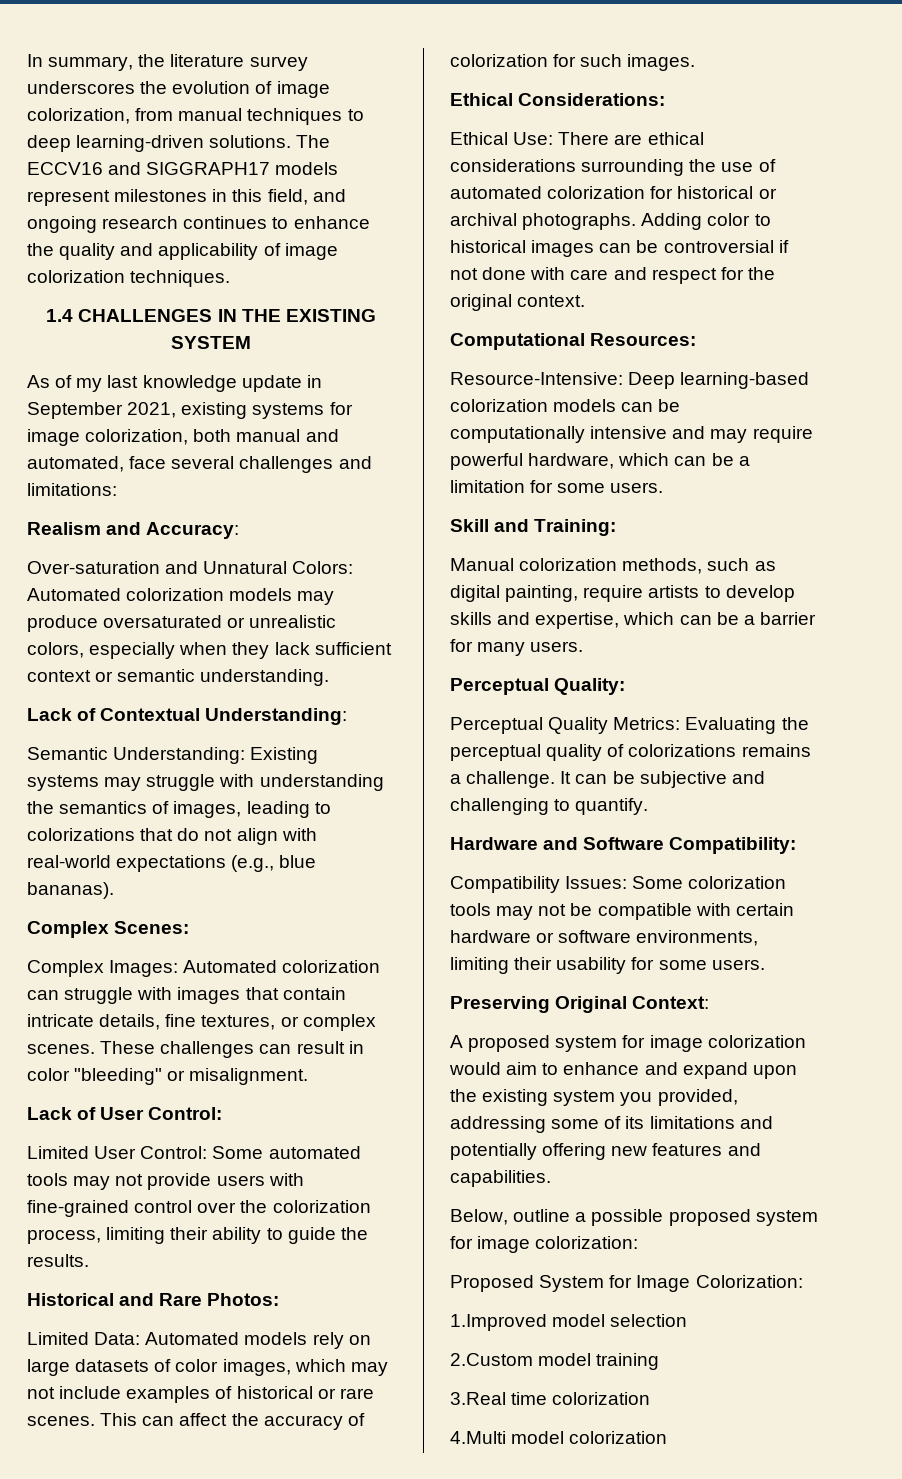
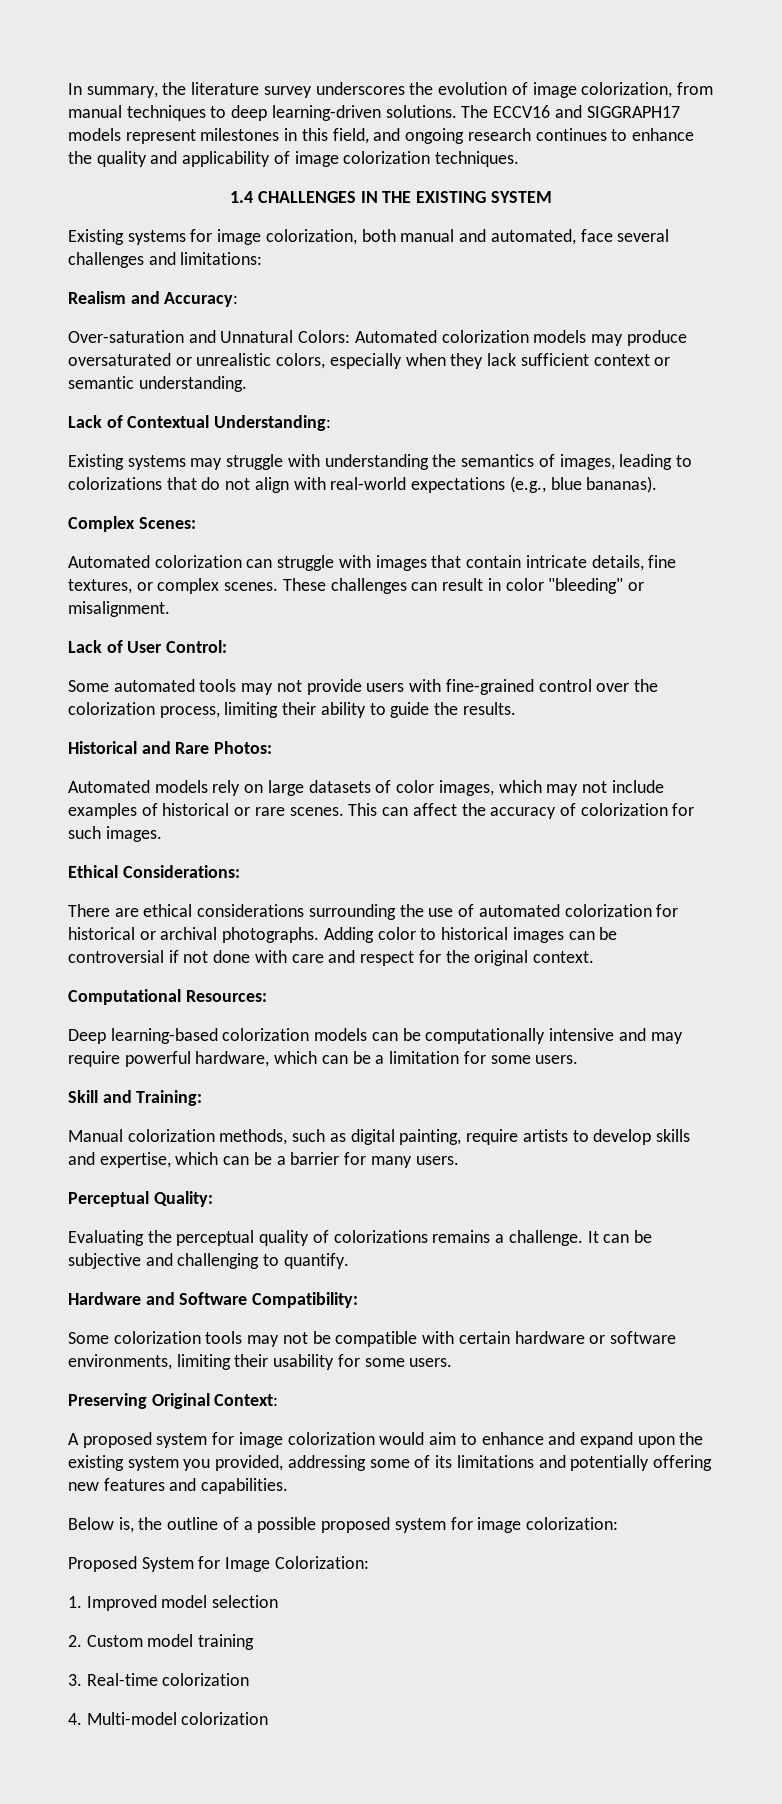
[27,375,322,392] [27,402,248,419] As of my last knowledge update in September 2021, existing -> [68,229,124,245] Existing
[27,747,246,764] Semantic Understanding: -> (332, 423) none
[27,960,179,977] Complex Images: -> (196, 523) none
[27,1146,208,1159] Limited User Control: -> (228, 646) none
[27,1332,141,1345] Limited Data: -> (273, 747) none
[450,132,554,145] Ethical Use: -> (240, 871) none
[450,372,623,385] Resource-Intensive: -> (267, 996) none
[450,717,681,734] Perceptual Quality Metrics: -> (213, 1199) none
[450,876,628,893] Compatibility Issues: -> (359, 1300) none
[450,1209,571,1225] Below, outline -> [68,1517,239,1533] Below is, the outline of
[450,1314,547,1331] 1.Improved -> [68,1595,157,1611] 1. Improved
[450,1353,533,1366] 2.Custom -> [68,1635,143,1647] 2. Custom
[450,1392,548,1405] 3.Real time -> [68,1673,158,1686] 3. Real-time
[450,1431,565,1444] 4.Multi model -> [68,1712,177,1725] 4. Multi-model

